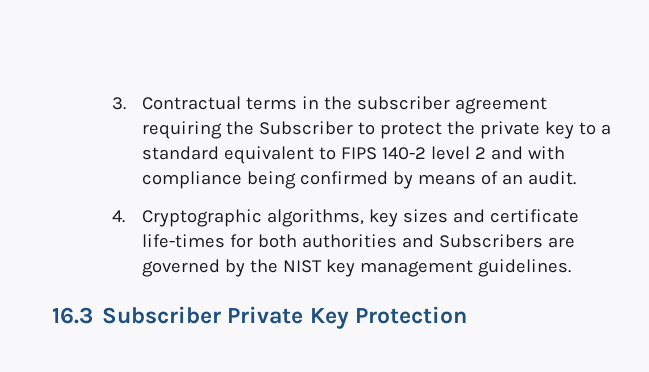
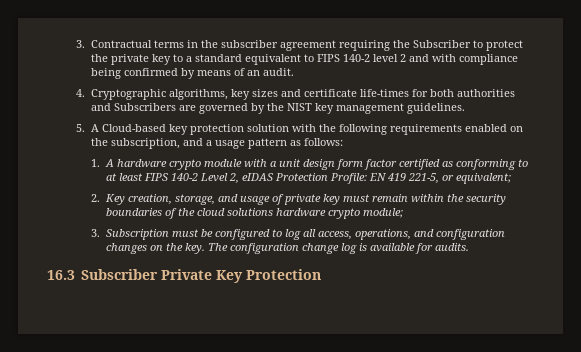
(572, 268) none -> [76,124,524,135] [91,138,344,149] [91,159,528,170] [105,173,511,184] [91,194,506,205] [105,208,403,219] [91,229,505,240] [105,243,469,254] // 5. A Cloud-based key protection solution with the following requirements enabled on the subscription, and a usage pattern as follows: // 1. A hardware crypto module with a unit design form factor certified as conforming to at least FIPS 140-2 Level 2, eIDAS Protection Profile: EN 419 221-5, or equivalent; // 2. Key creation, storage, and usage of private key must remain within the security boundaries of the cloud solutions hardware crypto module; // 3. Subscription must be configured to log all access, operations, and configuration changes on the key. The configuration change log is available for audits.

